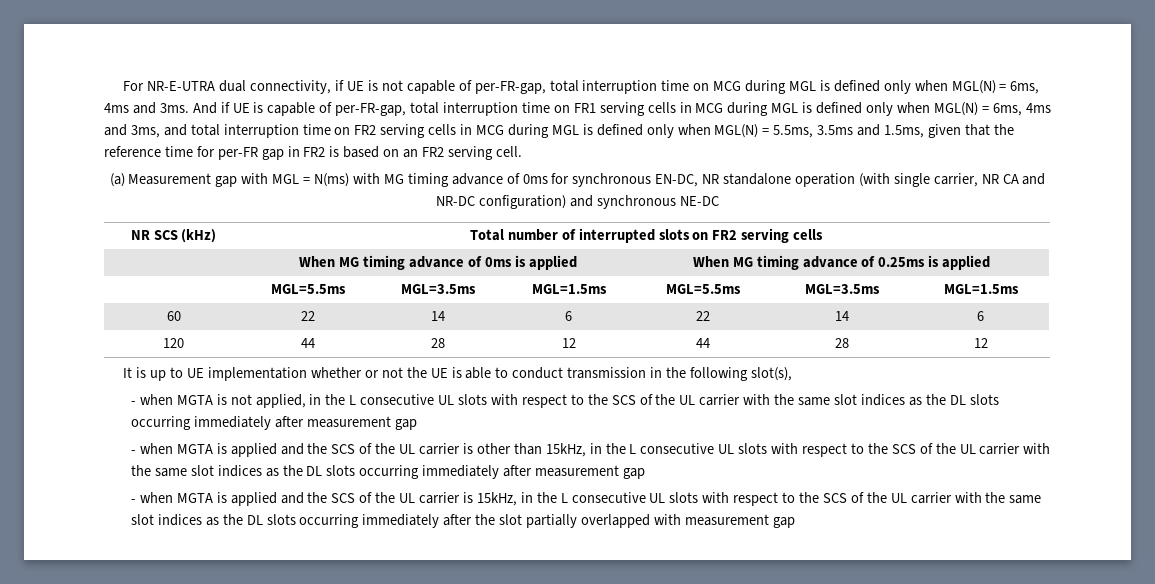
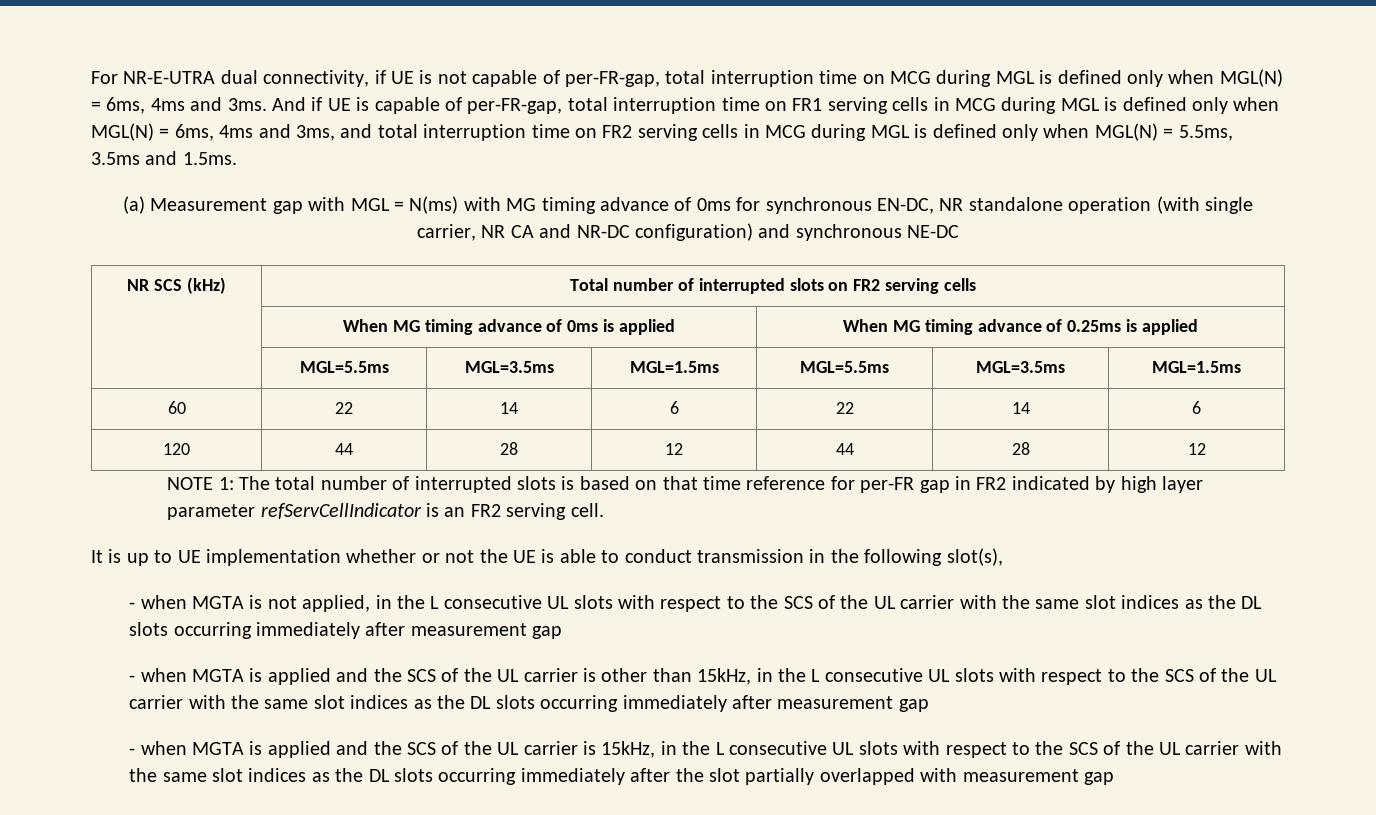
[884,124,1014,138] [104,146,522,160] 1.5ms, given that the reference time for per-FR gap in FR2 is based on an FR2 serving cell. -> [182,152,237,165] 1.5ms.
(988, 343) none -> [167,476,1204,493] [167,503,604,520] // NOTE 1: The total number of interrupted slots is based on that time reference for per-FR gap in FR2 indicated by high layer parameter refServCellIndicator is an FR2 serving cell.

